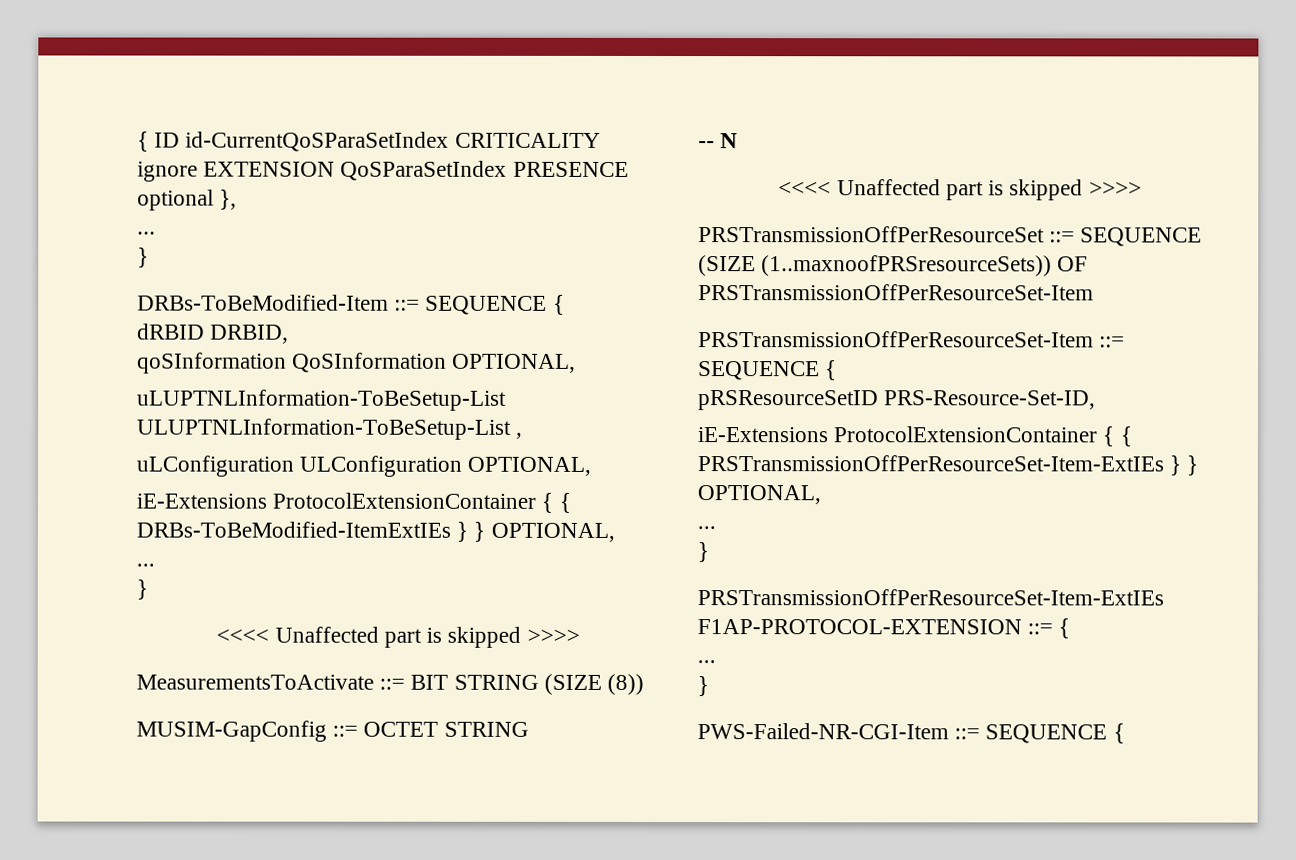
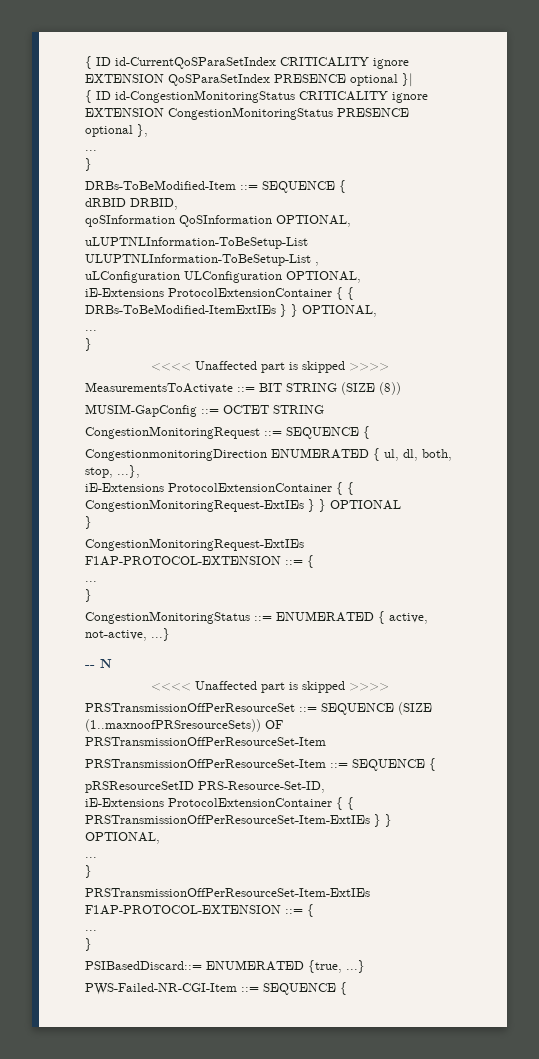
(214, 200) none -> [402,73,413,87] [85,90,428,103] [85,107,409,120] [85,125,133,137] }| // { ID id-CongestionMonitoringStatus CRITICALITY ignore EXTENSION CongestionMonitoringStatus PRESENCE optional
(529, 729) none -> [85,426,370,439] [85,448,452,461] [85,465,140,478] [85,482,354,495] [85,499,401,512] [85,516,92,529] [85,538,304,551] [85,555,314,568] [85,581,97,582] [85,589,92,602] [85,611,428,624] [85,628,170,641] // CongestionMonitoringRequest ::= SEQUENCE { // CongestionmonitoringDirection ENUMERATED { ul, dl, both, stop, ...}, // iE-Extensions ProtocolExtensionContainer { { CongestionMonitoringRequest-ExtIEs } } OPTIONAL // } // CongestionMonitoringRequest-ExtIEs F1AP-PROTOCOL-EXTENSION ::= { // ... // } // CongestionMonitoringStatus ::= ENUMERATED { active, not-active, ...}
(709, 686) none -> [85,960,365,973] // PSIBasedDiscard::= ENUMERATED {true, ...}

